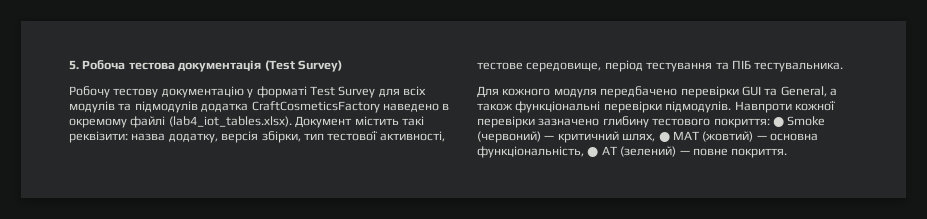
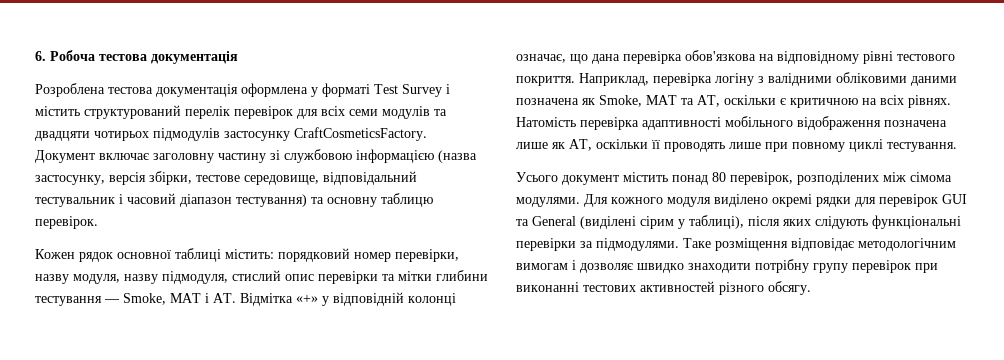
[69,60,79,70] 5. -> [35,51,46,61] 6.
[264,60,342,72] [69,86,376,98] (Test Survey) // Робочу тестову документацію у форматі Test Survey -> [35,83,450,97] [35,105,293,119] // Розроблена тестова документація оформлена у форматі Test Survey і містить структурований перелік перевірок
(426, 91) none -> [349,109,378,116] семи
[134,101,450,113] [69,116,424,128] [69,130,445,143] [477,60,844,72] [477,86,837,98] [477,100,835,113] [477,116,826,128] [477,131,818,143] [477,146,788,158] підмодулів додатка CraftCosmeticsFactory наведено в окремому файлі (lab4_iot_tables.xlsx). Документ містить такі реквізити: назва додатку, версія збірки, тип тестової активності, тестове середовище, період тестування та ПІБ тестувальника. // Для кожного модуля передбачено перевірки GUI та General, а також функціональні перевірки підмодулів. Навпроти кожної перевірки зазначено глибину тестового покриття: ● Smoke (червоний) — критичний шлях, ● MAT (жовтий) — основна функціональність, ● AT (зелений) — повне покриття. -> [35,127,427,141] [35,149,477,163] [35,171,417,185] [35,193,433,207] [35,216,98,229] [35,248,459,262] [35,270,488,284] [35,292,456,306] [516,50,955,64] [516,72,957,86] [516,95,951,108] [516,116,947,130] [516,139,957,152] [516,172,952,185] [516,194,967,207] [516,215,961,229] [516,238,956,251] [516,259,938,273] [516,281,811,295] двадцяти чотирьох підмодулів застосунку CraftCosmeticsFactory. Документ включає заголовну частину зі службовою інформацією (назва застосунку, версія збірки, тестове середовище, відповідальний тестувальник і часовий діапазон тестування) та основну таблицю перевірок. // Кожен рядок основної таблиці містить: порядковий номер перевірки, назву модуля, назву підмодуля, стислий опис перевірки та мітки глибини тестування — Smoke, MAT і AT. Відмітка «+» у відповідній колонці означає, що дана перевірка обов'язкова на відповідному рівні тестового покриття. Наприклад, перевірка логіну з валідними обліковими даними позначена як Smoke, MAT та AT, оскільки є критичною на всіх рівнях. Натомість перевірка адаптивності мобільного відображення позначена лише як AT, оскільки її проводять лише при повному циклі тестування. // Усього документ містить понад 80 перевірок, розподілених між сімома модулями. Для кожного модуля виділено окремі рядки для перевірок GUI та General (виділені сірим у таблиці), після яких слідують функціональні перевірки за підмодулями. Таке розміщення відповідає методологічним вимогам і дозволяє швидко знаходити потрібну групу перевірок при виконанні тестових активностей різного обсягу.

